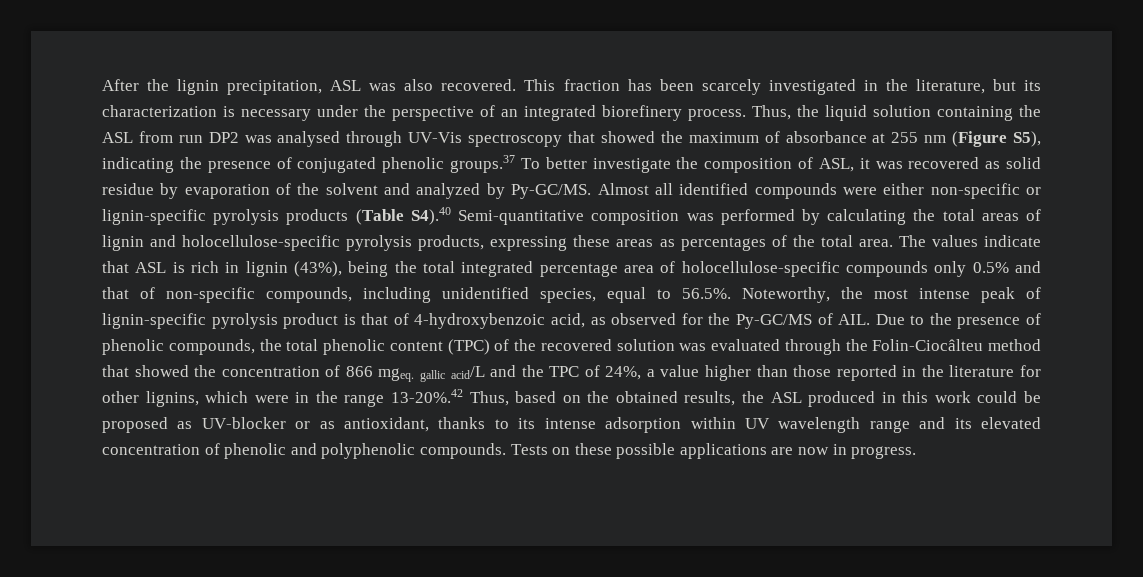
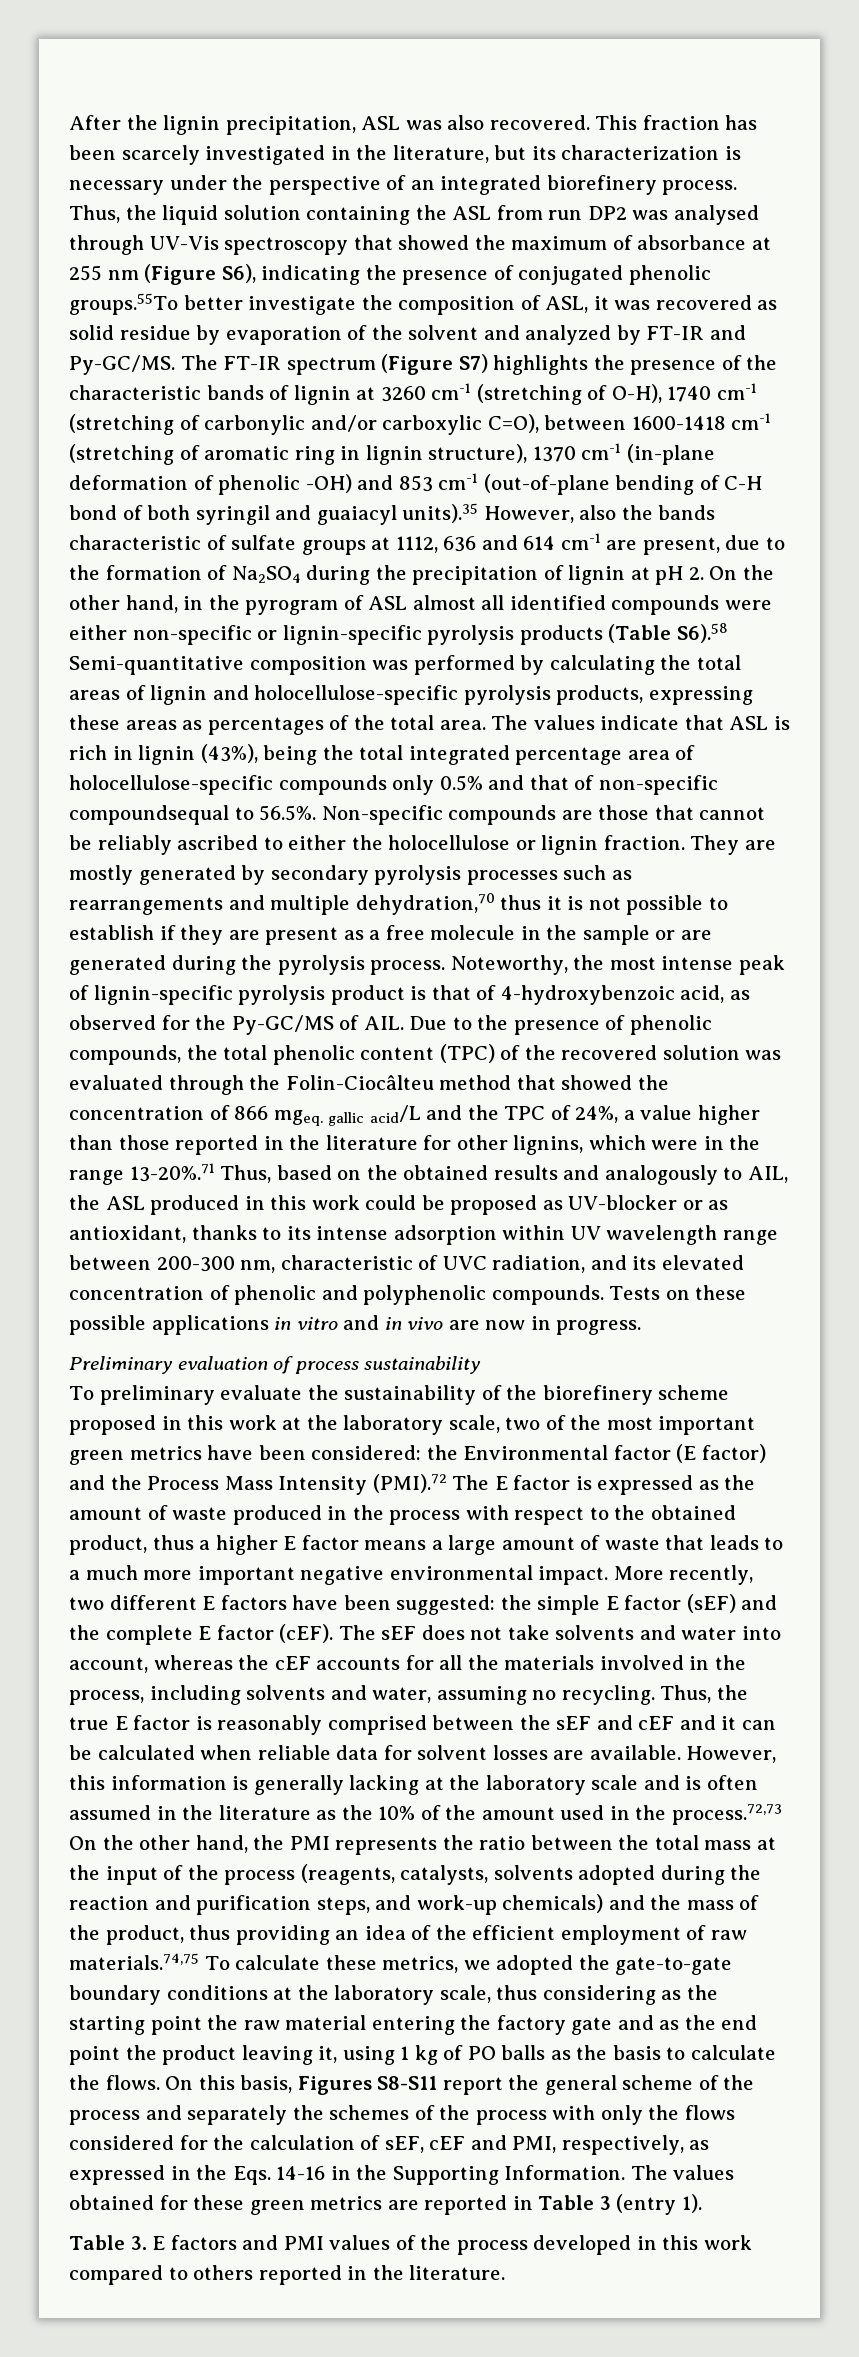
[1013,131,1042,147] S5), -> [221,264,256,283] S6),
[450,155,540,173] groups.37 To -> [69,293,178,315] groups.55To
[511,183,649,199] Py-GC/MS. Almost -> [646,325,746,340] [69,354,778,375] [69,383,757,405] [69,413,772,435] [69,443,715,465] [69,473,763,495] [69,503,716,525] [69,533,785,555] [69,565,774,585] [69,595,476,615] FT-IR and Py-GC/MS. The FT-IR spectrum (Figure S7) highlights the presence of the characteristic bands of lignin at 3260 cm-1 (stretching of O-H), 1740 cm-1 (stretching of carbonylic and/or carboxylic C=O), between 1600-1418 cm-1 (stretching of aromatic ring in lignin structure), 1370 cm-1 (in-plane deformation of phenolic -OH) and 853 cm-1 (out-of-plane bending of C-H bond of both syringil and guaiacyl units).35 However, also the bands characteristic of sulfate groups at 1112, 636 and 614 cm-1 are present, due to the formation of Na2SO4 during the precipitation of lignin at pH 2. On the other hand, in the pyrogram of ASL almost
[410,207,451,225] S4).40 -> [676,623,728,643] S6).58
[266,287,731,303] compounds, including unidentified species, equal to 56.5%. -> [69,805,766,825] [69,835,776,855] [69,865,632,885] [69,893,728,915] [69,925,712,945] [69,955,446,975] compoundsequal to 56.5%. Non-specific compounds are those that cannot be reliably ascribed to either the holocellulose or lignin fraction. They are mostly generated by secondary pyrolysis processes such as rearrangements and multiple dehydration,70 thus it is not possible to establish if they are present as a free molecule in the sample or are generated during the pyrolysis process.
[390,389,463,403] 13-20%.42 -> [129,1163,215,1182] 13-20%.71
[684,391,736,406] results, -> [493,1165,788,1185] results and analogously to AIL,
(910, 426) none -> [69,1255,586,1273] between 200-300 nm, characteristic of UVC radiation,
(767, 451) none -> [274,1315,444,1330] in vitro and in vivo
(917, 452) none -> [69,1356,482,1374] [69,1385,730,1405] [69,1415,756,1435] [69,1444,766,1465] [69,1474,756,1495] [69,1505,736,1525] [69,1535,784,1555] [69,1565,754,1585] [69,1594,778,1615] [69,1624,781,1645] [69,1655,746,1673] [69,1685,748,1705] [69,1715,776,1735] [69,1745,777,1763] [69,1775,758,1795] [69,1804,782,1825] [69,1835,776,1855] [69,1864,762,1885] [69,1894,760,1915] [69,1925,747,1945] [69,1953,733,1975] [69,1985,718,2005] [69,2015,758,2035] [69,2045,777,2065] [69,2075,755,2095] [69,2105,735,2125] [69,2135,710,2155] [69,2165,735,2185] [69,2194,702,2215] [69,2235,752,2255] [69,2265,506,2285] // Preliminary evaluation of process sustainability // To preliminary evaluate the sustainability of the biorefinery scheme proposed in this work at the laboratory scale, two of the most important green metrics have been considered: the Environmental factor (E factor) and the Process Mass Intensity (PMI).72 The E factor is expressed as the amount of waste produced in the process with respect to the obtained product, thus a higher E factor means a large amount of waste that leads to a much more important negative environmental impact. More recently, two different E factors have been suggested: the simple E factor (sEF) and the complete E factor (cEF). The sEF does not take solvents and water into account, whereas the cEF accounts for all the materials involved in the process, including solvents and water, assuming no recycling. Thus, the true E factor is reasonably comprised between the sEF and cEF and it can be calculated when reliable data for solvent losses are available. However, this information is generally lacking at the laboratory scale and is often assumed in the literature as the 10% of the amount used in the process.72,73 On the other hand, the PMI represents the ratio between the total mass at the input of the process (reagents, catalysts, solvents adopted during the reaction and purification steps, and work-up chemicals) and the mass of the product, thus providing an idea of the efficient employment of raw materials.74,75 To calculate these metrics, we adopted the gate-to-gate boundary conditions at the laboratory scale, thus considering as the starting point the raw material entering the factory gate and as the end point the product leaving it, using 1 kg of PO balls as the basis to calculate the flows. On this basis, Figures S8-S11 report the general scheme of the process and separately the schemes of the process with only the flows considered for the calculation of sEF, cEF and PMI, respectively, as expressed in the Eqs. 14-16 in the Supporting Information. The values obtained for these green metrics are reported in Table 3 (entry 1). // Table 3. E factors and PMI values of the process developed in this work compared to others reported in the literature.

